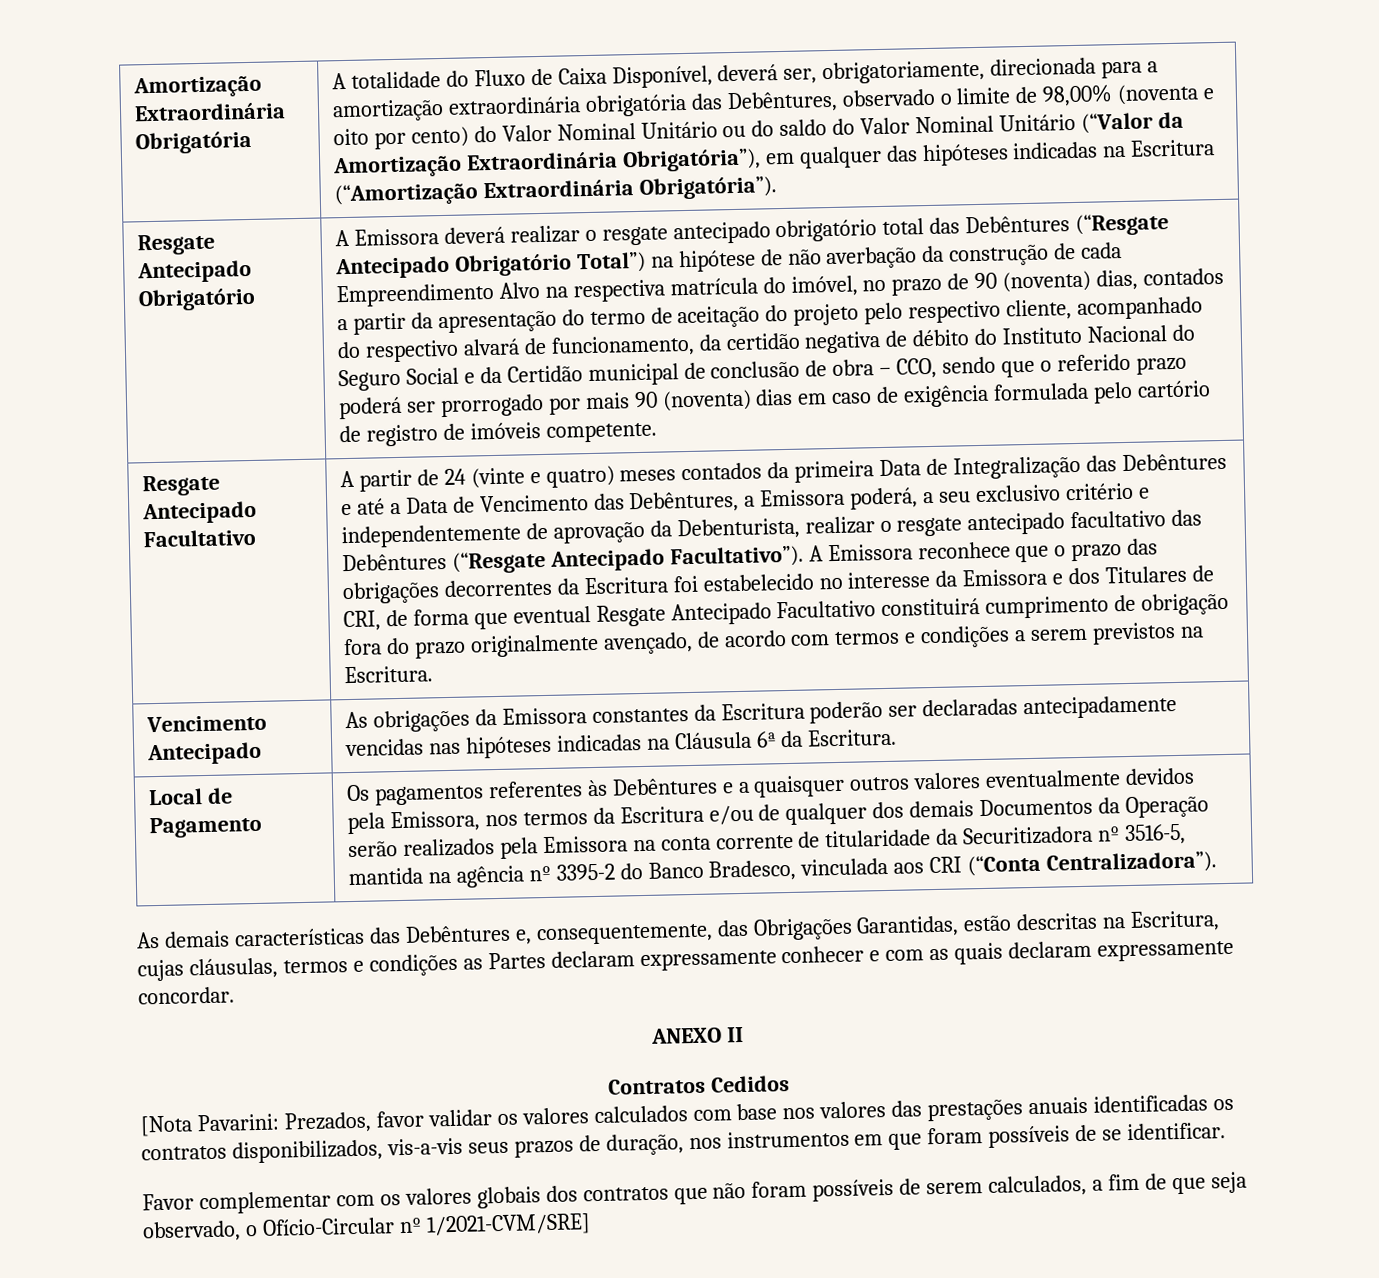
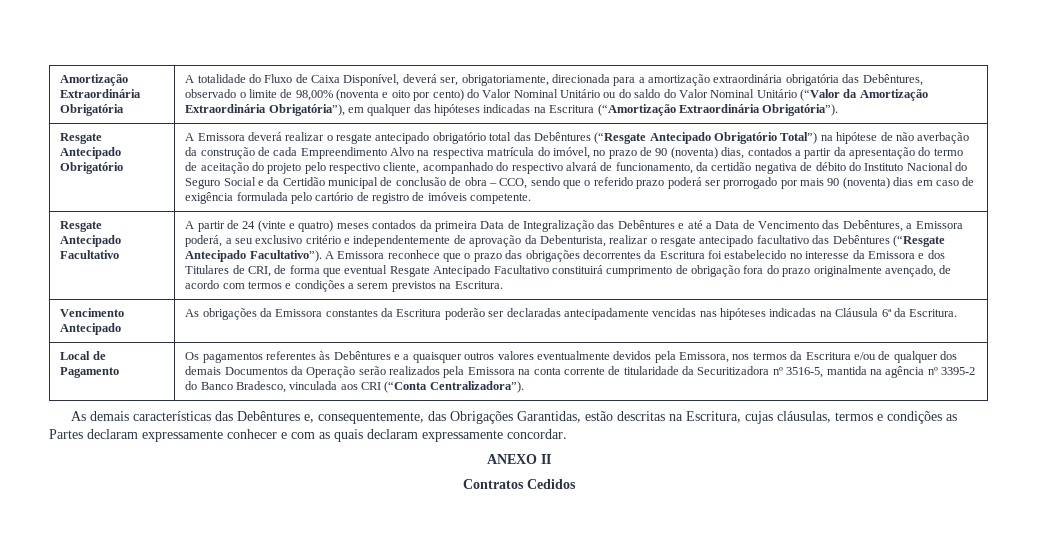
[140,1094,1235,1137] [141,1122,1227,1164] [142,1171,1247,1215] [142,1213,591,1243] // [Nota Pavarini: Prezados, favor validar os valores calculados com base nos valores das prestações anuais identificadas os contratos disponibilizados, vis-a-vis seus prazos de duração, nos instrumentos em que foram possíveis de se identificar. // Favor complementar com os valores globais dos contratos que não foram possíveis de serem calculados, a fim de que seja observado, o Ofício-Circular nº 1/2021-CVM/SRE] -> (576, 484) none

